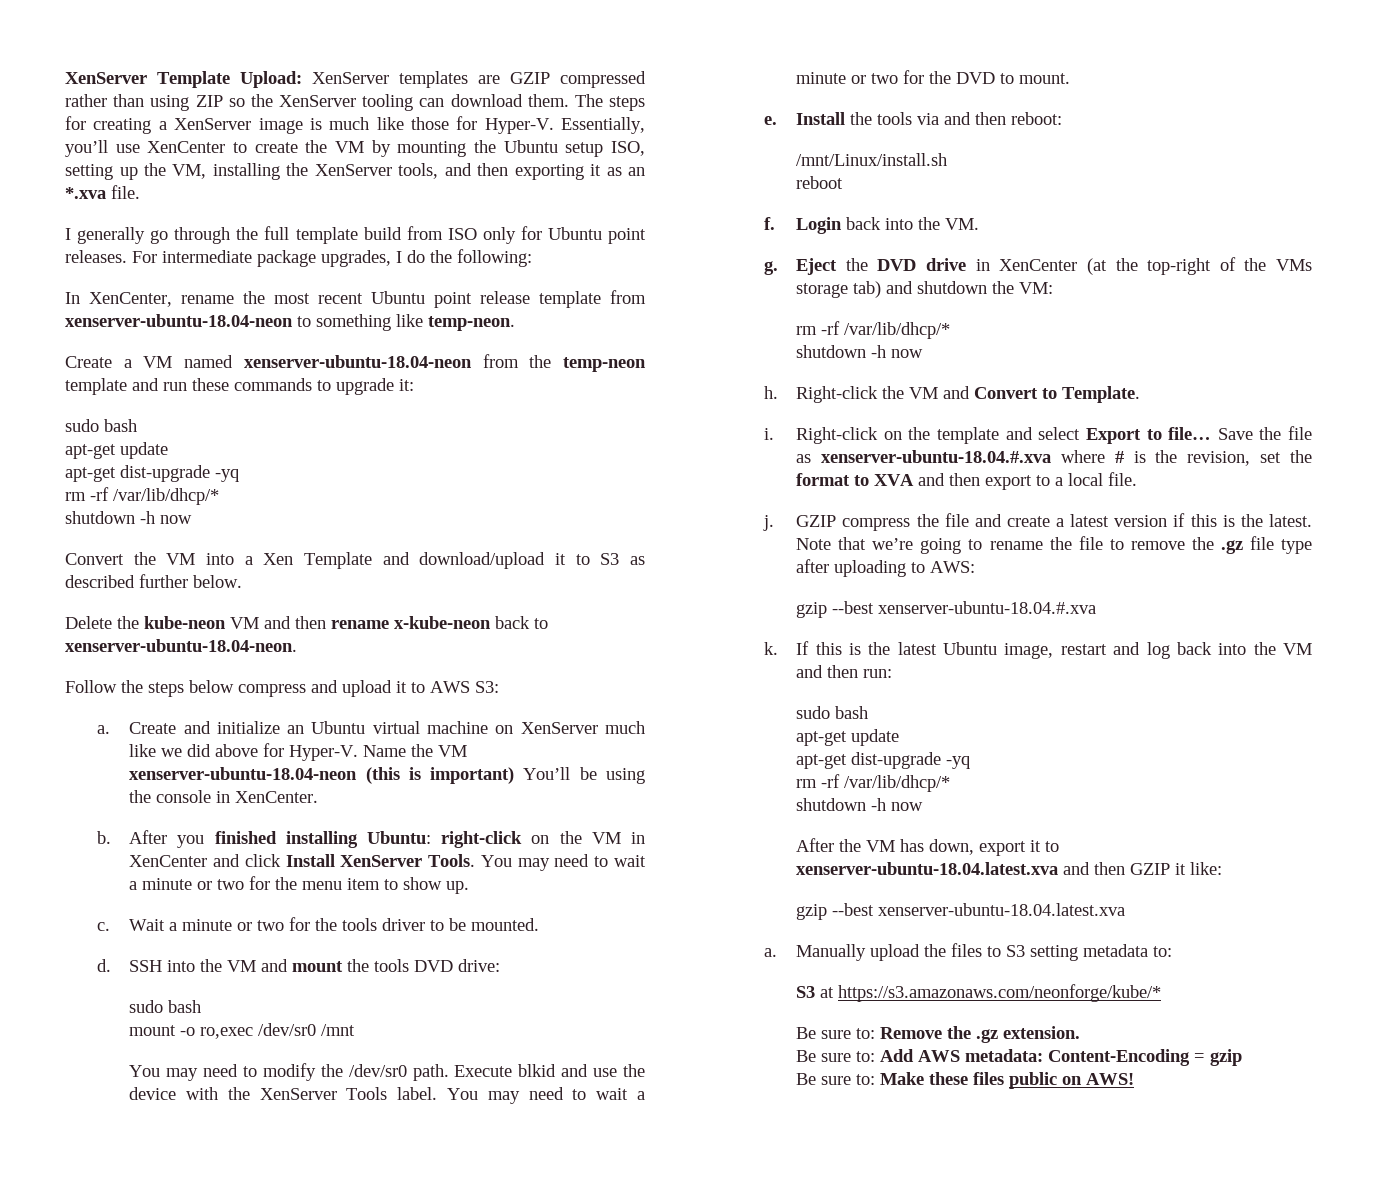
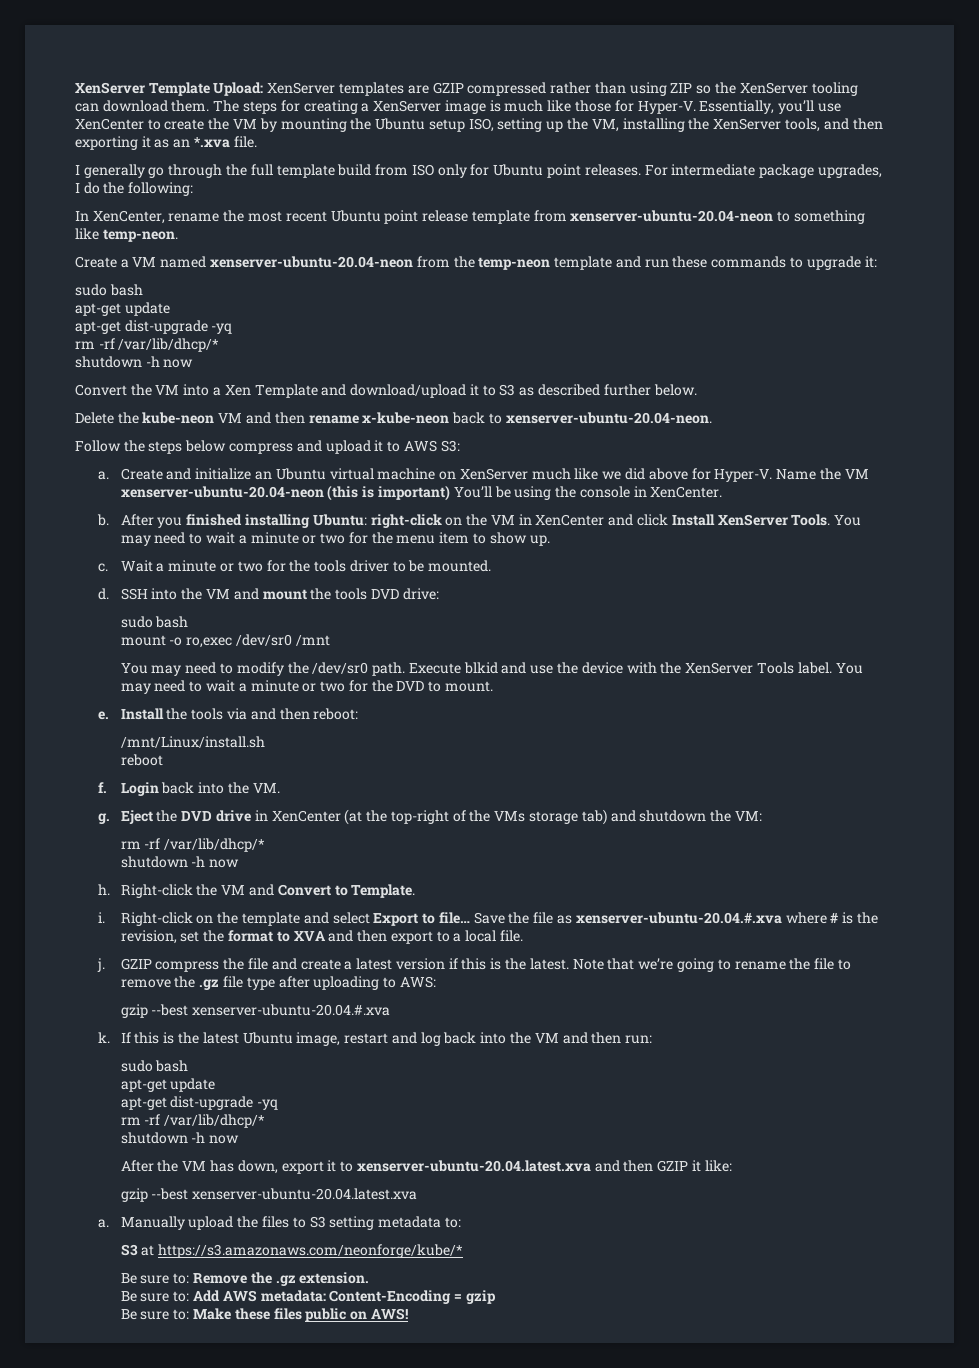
[65,314,294,327] xenserver-ubuntu-18.04-neon -> [570,210,774,222] xenserver-ubuntu-20.04-neon
[243,355,472,368] xenserver-ubuntu-18.04-neon -> [210,256,414,268] xenserver-ubuntu-20.04-neon
[65,639,298,652] xenserver-ubuntu-18.04-neon. -> [505,412,712,424] xenserver-ubuntu-20.04-neon.
[129,767,358,780] xenserver-ubuntu-18.04-neon -> [120,486,324,498] xenserver-ubuntu-20.04-neon
[821,450,1052,463] xenserver-ubuntu-18.04.#.xva -> [575,912,782,924] xenserver-ubuntu-20.04.#.xva
[878,601,1097,614] xenserver-ubuntu-18.04.#.xva -> [192,1004,391,1016] xenserver-ubuntu-20.04.#.xva
[796,862,1059,875] xenserver-ubuntu-18.04.latest.xva -> [356,1160,591,1172] xenserver-ubuntu-20.04.latest.xva
[878,903,1126,916] xenserver-ubuntu-18.04.latest.xva -> [192,1188,418,1200] xenserver-ubuntu-20.04.latest.xva

